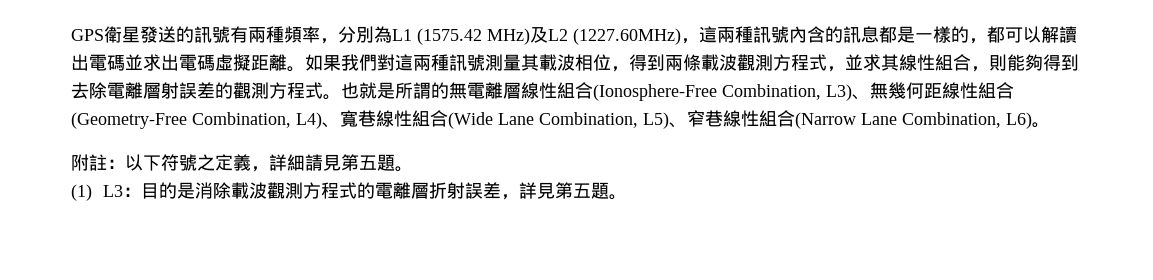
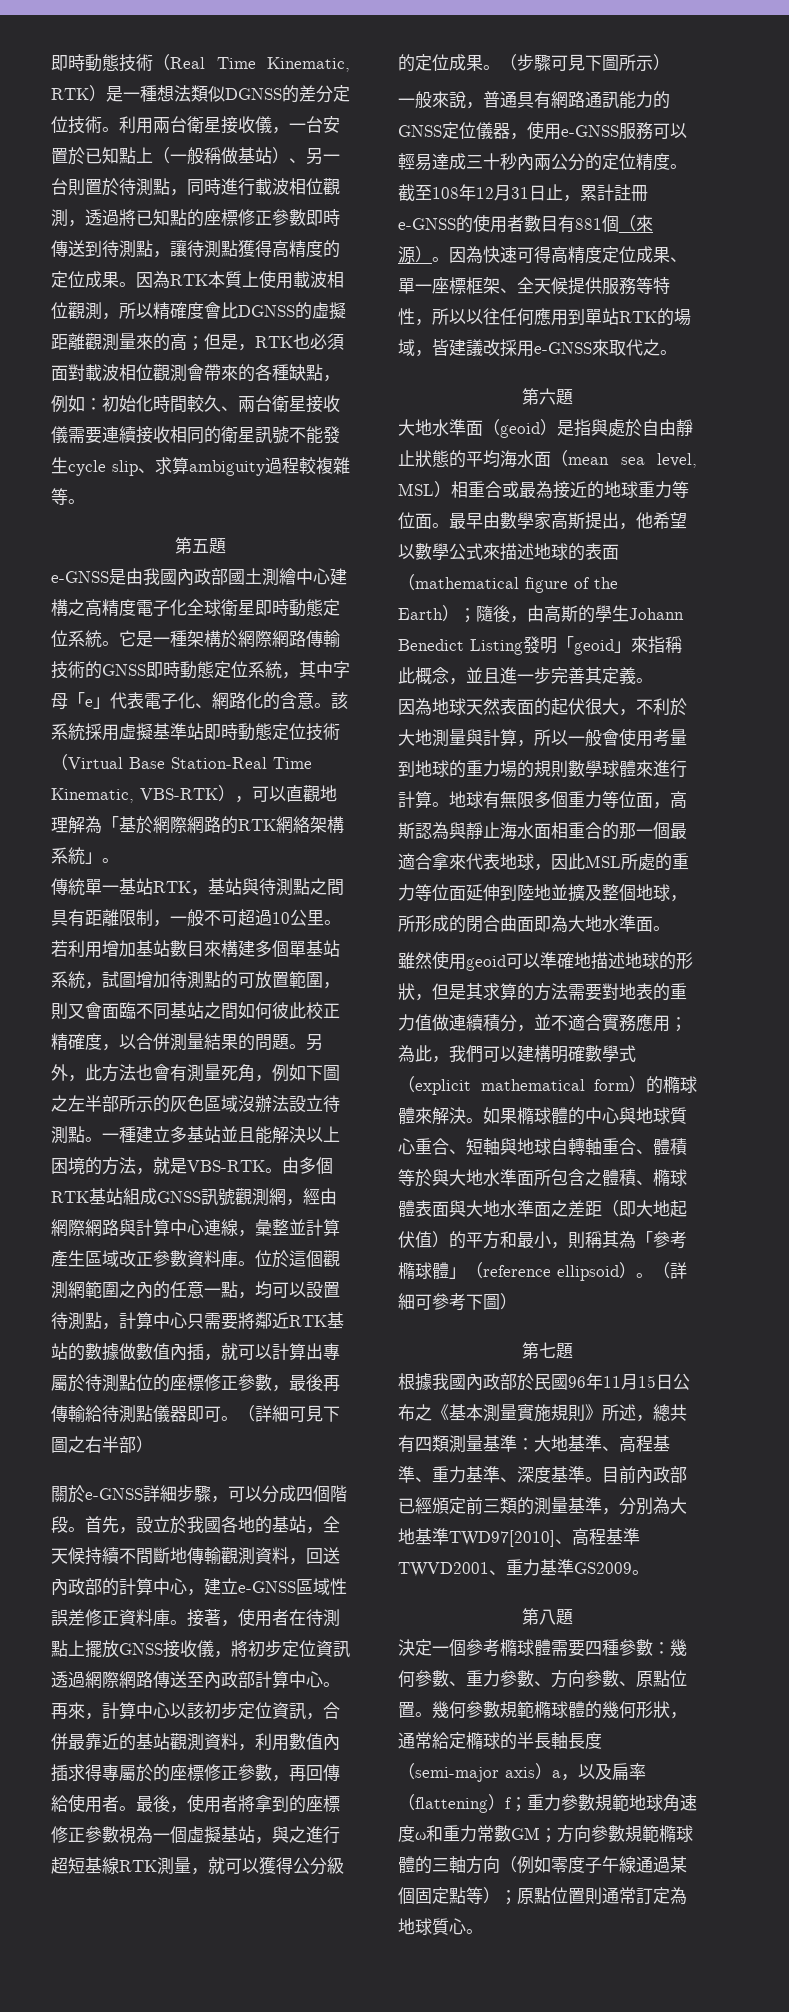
[71,26,1077,45] [71,54,1079,72] [71,82,1014,101] [71,110,1050,129] [71,154,413,172] [71,182,609,201] GPS衛星發送的訊號有兩種頻率，分別為L1 (1575.42 MHz)及L2 (1227.60MHz)，這兩種訊號內含的訊息都是一樣的，都可以解讀出電碼並求出電碼虛擬距離。如果我們對這兩種訊號測量其載波相位，得到兩條載波觀測方程式，並求其線性組合，則能夠得到去除電離層射誤差的觀測方程式。也就是所謂的無電離層線性組合(Ionosphere-Free Combination, L3)、無幾何距線性組合(Geometry-Free Combination, L4)、寬巷線性組合(Wide Lane Combination, L5)、窄巷線性組合(Narrow Lane Combination, L6)。 // 附註：以下符號之定義，詳細請見第五題。 // (1) L3：目的是消除載波觀測方程式的電離層折射誤差，詳見第五題 -> [51,54,350,72] [51,85,350,103] [51,116,340,134] [51,147,340,165] [51,178,340,196] [51,209,340,227] [51,240,340,258] [51,270,344,289] [51,302,346,320] [51,333,344,351] [51,364,340,382] [51,395,340,413] [51,426,340,444] [51,457,350,476] [51,488,85,505] [175,537,226,554] [51,568,347,586] [51,599,340,617] [51,630,340,648] [51,661,350,679] [51,692,348,710] [51,723,340,741] [51,754,312,771] [51,785,337,803] [51,816,344,834] [51,847,119,865] [51,878,344,896] [51,909,341,927] [51,940,340,958] [51,971,340,989] [51,1002,340,1020] [51,1033,323,1051] [51,1064,340,1082] [51,1095,340,1113] [51,1126,340,1144] [51,1157,333,1175] [51,1188,337,1206] [51,1219,340,1237] [51,1250,340,1268] [51,1281,340,1299] [51,1312,344,1330] [51,1343,340,1361] [51,1374,340,1392] [51,1405,340,1423] [51,1436,153,1453] [51,1485,347,1503] [51,1516,340,1534] [51,1547,340,1565] [51,1578,347,1596] [51,1608,340,1627] [51,1640,350,1658] [51,1671,340,1689] [51,1702,340,1720] [51,1733,340,1751] [51,1764,340,1782] [51,1794,340,1813] [51,1826,340,1844] [51,1857,344,1875] [398,54,670,72] [398,91,670,109] [398,121,687,140] [398,153,687,171] [398,184,648,202] [398,214,653,233] [398,246,687,264] [398,277,670,295] [398,308,691,326] [398,339,677,357] [522,388,573,405] [398,419,693,438] [398,450,697,468] [398,481,689,499] [398,512,687,530] [398,543,619,561] [398,574,618,593] [398,605,684,623] [398,636,682,655] [398,667,653,685] [398,698,687,716] [398,728,687,747] [398,760,687,778] [398,791,687,809] [398,822,687,840] [398,853,689,871] [398,884,687,902] [398,915,670,933] [398,951,693,971] [398,983,687,1001] [398,1014,687,1032] [398,1045,636,1063] [398,1076,697,1095] [398,1107,687,1125] [398,1138,687,1155] [398,1169,687,1187] [398,1200,687,1217] [398,1231,687,1249] [398,1262,687,1281] [398,1293,517,1311] [522,1342,573,1359] [398,1373,690,1391] [398,1404,687,1422] [398,1435,670,1453] [398,1466,687,1484] [398,1497,687,1515] [398,1528,640,1547] [398,1559,649,1577] [522,1608,573,1625] [398,1639,687,1657] [398,1670,687,1688] [398,1701,687,1719] [398,1732,602,1750] [398,1763,646,1782] [398,1794,697,1813] [398,1825,693,1843] [398,1856,687,1874] [398,1887,687,1905] [398,1918,466,1935] 即時動態技術（Real Time Kinematic, RTK）是一種想法類似DGNSS的差分定位技術。利用兩台衛星接收儀，一台安置於已知點上（一般稱做基站）、另一台則置於待測點，同時進行載波相位觀測，透過將已知點的座標修正參數即時傳送到待測點，讓待測點獲得高精度的定位成果。因為RTK本質上使用載波相位觀測，所以精確度會比DGNSS的虛擬距離觀測量來的高；但是，RTK也必須面對載波相位觀測會帶來的各種缺點，例如：初始化時間較久、兩台衛星接收儀需要連續接收相同的衛星訊號不能發生cycle slip、求算ambiguity過程較複雜等。 // 第五題 // e-GNSS是由我國內政部國土測繪中心建構之高精度電子化全球衛星即時動態定位系統。它是一種架構於網際網路傳輸技術的GNSS即時動態定位系統，其中字母「e」代表電子化、網路化的含意。該系統採用虛擬基準站即時動態定位技術（Virtual Base Station-Real Time Kinematic, VBS-RTK），可以直觀地理解為「基於網際網路的RTK網絡架構系統」。 // 傳統單一基站RTK，基站與待測點之間具有距離限制，一般不可超過10公里。若利用增加基站數目來構建多個單基站系統，試圖增加待測點的可放置範圍，則又會面臨不同基站之間如何彼此校正精確度，以合併測量結果的問題。另外，此方法也會有測量死角，例如下圖之左半部所示的灰色區域沒辦法設立待測點。一種建立多基站並且能解決以上困境的方法，就是VBS-RTK。由多個RTK基站組成GNSS訊號觀測網，經由網際網路與計算中心連線，彙整並計算產生區域改正參數資料庫。位於這個觀測網範圍之內的任意一點，均可以設置待測點，計算中心只需要將鄰近RTK基站的數據做數值內插，就可以計算出專屬於待測點位的座標修正參數，最後再傳輸給待測點儀器即可。（詳細可見下圖之右半部） // 關於e-GNSS詳細步驟，可以分成四個階段。首先，設立於我國各地的基站，全天候持續不間斷地傳輸觀測資料，回送內政部的計算中心，建立e-GNSS區域性誤差修正資料庫。接著，使用者在待測點上擺放GNSS接收儀，將初步定位資訊透過網際網路傳送至內政部計算中心。再來，計算中心以該初步定位資訊，合併最靠近的基站觀測資料，利用數值內插求得專屬於的座標修正參數，再回傳給使用者。最後，使用者將拿到的座標修正參數視為一個虛擬基站，與之進行超短基線RTK測量，就可以獲得公分級的定位成果。（步驟可見下圖所示） // 一般來說，普通具有網路通訊能力的GNSS定位儀器，使用e-GNSS服務可以輕易達成三十秒內兩公分的定位精度。截至108年12月31日止，累計註冊e-GNSS的使用者數目有881個（來源）。因為快速可得高精度定位成果、單一座標框架、全天候提供服務等特性，所以以往任何應用到單站RTK的場域，皆建議改採用e-GNSS來取代之。 // 第六題 // 大地水準面（geoid）是指與處於自由靜止狀態的平均海水面（mean sea level, MSL）相重合或最為接近的地球重力等位面。最早由數學家高斯提出，他希望以數學公式來描述地球的表面（mathematical figure of the Earth）；隨後，由高斯的學生Johann Benedict Listing發明「geoid」來指稱此概念，並且進一步完善其定義。 // 因為地球天然表面的起伏很大，不利於大地測量與計算，所以一般會使用考量到地球的重力場的規則數學球體來進行計算。地球有無限多個重力等位面，高斯認為與靜止海水面相重合的那一個最適合拿來代表地球，因此MSL所處的重力等位面延伸到陸地並擴及整個地球，所形成的閉合曲面即為大地水準面。 // 雖然使用geoid可以準確地描述地球的形狀，但是其求算的方法需要對地表的重力值做連續積分，並不適合實務應用；為此，我們可以建構明確數學式（explicit mathematical form）的橢球體來解決。如果橢球體的中心與地球質心重合、短軸與地球自轉軸重合、體積等於與大地水準面所包含之體積、橢球體表面與大地水準面之差距（即大地起伏值）的平方和最小，則稱其為「參考橢球體」（reference ellipsoid）。（詳細可參考下圖） // 第七題 // 根據我國內政部於民國96年11月15日公布之《基本測量實施規則》所述，總共有四類測量基準：大地基準、高程基準、重力基準、深度基準。目前內政部已經頒定前三類的測量基準，分別為大地基準TWD97[2010]、高程基準TWVD2001、重力基準GS2009。 // 第八題 // 決定一個參考橢球體需要四種參數：幾何參數、重力參數、方向參數、原點位置。幾何參數規範橢球體的幾何形狀，通常給定橢球的半長軸長度（semi-major axis）a，以及扁率（flattening）f；重力參數規範地球角速度ω和重力常數GM；方向參數規範橢球體的三軸方向（例如零度子午線通過某個固定點等）；原點位置則通常訂定為地球質心

